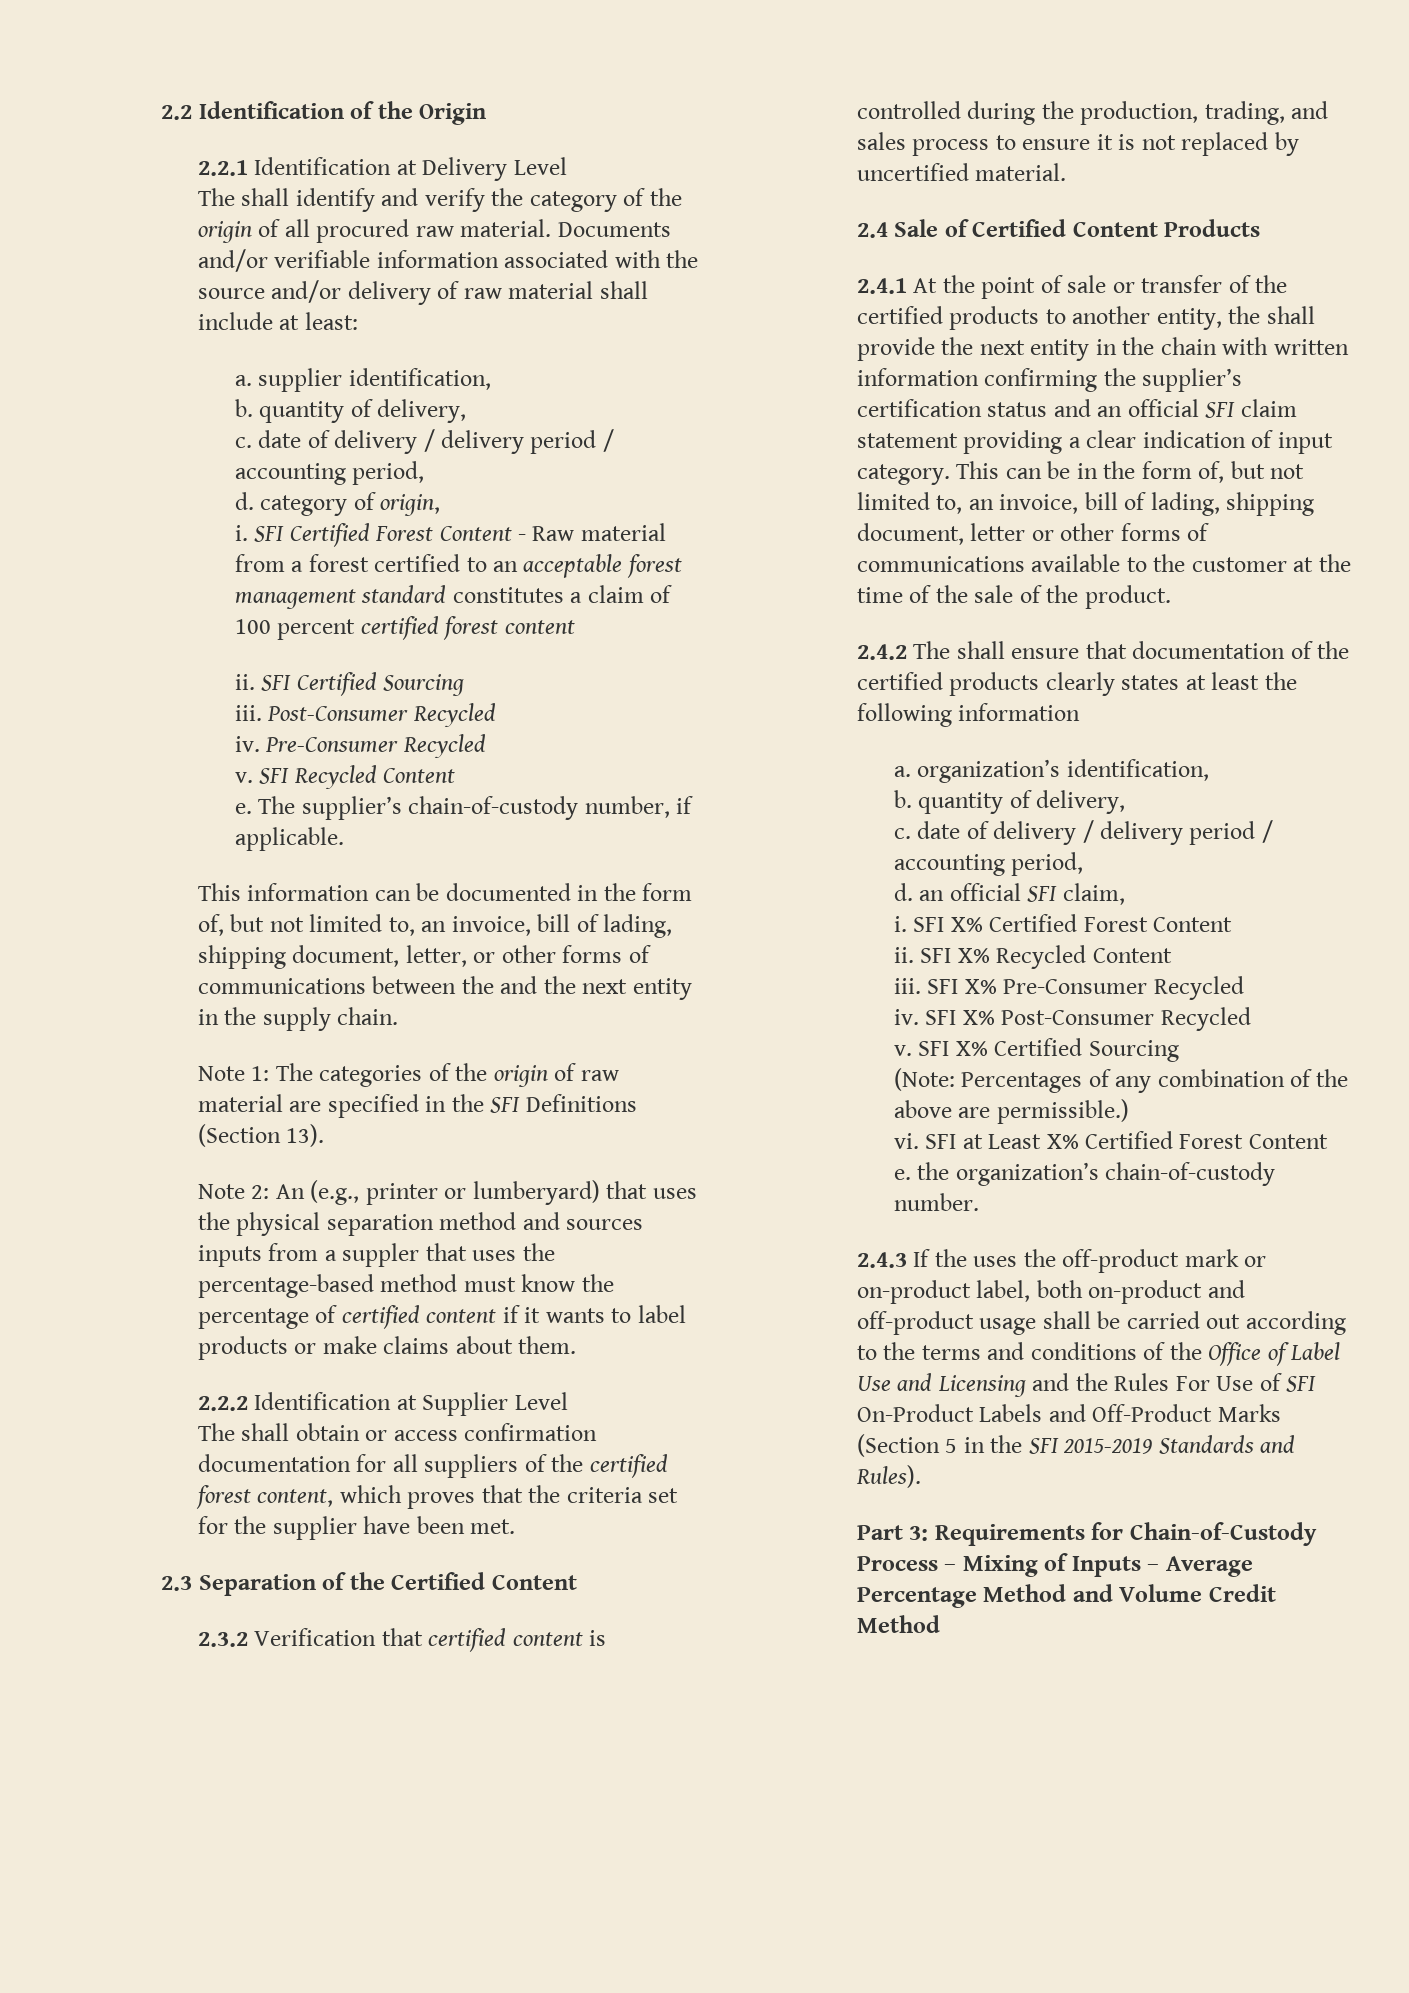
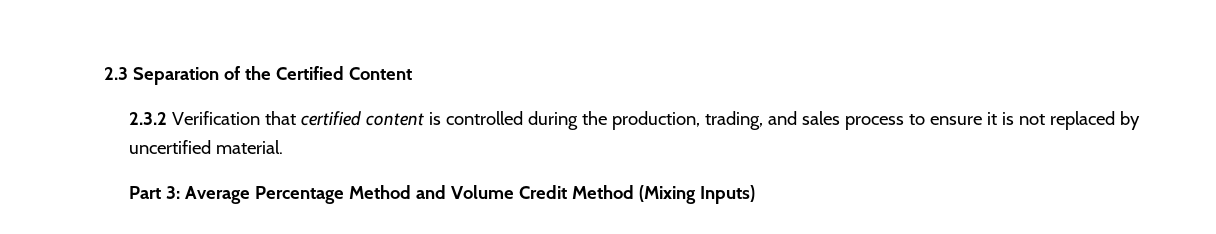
[161,101,487,125] [197,157,567,181] [197,188,682,212] [197,219,671,243] [197,249,699,272] [197,280,648,305] [197,312,358,330] [234,368,491,392] [234,399,467,423] [234,429,614,454] [234,461,425,485] [234,492,441,516] [234,523,666,547] [234,554,682,578] [234,585,673,609] [234,616,575,640] [234,672,465,696] [234,703,496,727] [234,734,486,758] [234,765,456,789] [234,796,694,820] [234,827,344,851] [197,883,693,901] [197,914,673,938] [197,945,651,969] [197,976,692,1000] [197,1007,399,1031] [197,1063,619,1087] [197,1094,637,1118] [197,1124,325,1147] [197,1180,697,1205] [197,1212,644,1236] [197,1243,555,1267] [197,1274,614,1298] [197,1305,686,1329] [197,1336,577,1360] [197,1392,568,1416] [197,1423,598,1441] [197,1454,668,1478] [195,1485,679,1509] [197,1516,516,1540] 2.2 Identification of the Origin // 2.2.1 Identification at Delivery Level // The shall identify and verify the category of the origin of all procured raw material. Documents and/or verifiable information associated with the source and/or delivery of raw material shall include at least: // a. supplier identification, // b. quantity of delivery, // c. date of delivery / delivery period / accounting period, // d. category of origin, // i. SFI Certified Forest Content - Raw material from a forest certified to an acceptable forest management standard constitutes a claim of 100 percent certified forest content // ii. SFI Certified Sourcing // iii. Post-Consumer Recycled // iv. Pre-Consumer Recycled // v. SFI Recycled Content // e. The supplier’s chain-of-custody number, if applicable. // This information can be documented in the form of, but not limited to, an invoice, bill of lading, shipping document, letter, or other forms of communications between the and the next entity in the supply chain. // Note 1: The categories of the origin of raw material are specified in the SFI Definitions (Section 13). // Note 2: An (e.g., printer or lumberyard) that uses the physical separation method and sources inputs from a suppler that uses the percentage-based method must know the percentage of certified content if it wants to label products or make claims about them. // 2.2.2 Identification at Supplier Level // The shall obtain or access confirmation documentation for all suppliers of the certified forest content, which proves that the criteria set for the supplier have been met. // -> (103, 73) none
[856,219,1261,238] [856,275,1288,299] [856,306,1315,330] [856,337,1349,361] [856,368,1243,392] [856,399,1297,418] [856,430,1333,454] [856,461,1305,485] [856,492,1315,516] [856,523,1210,545] [856,554,1351,572] [856,585,1171,609] [856,641,1350,660] [856,672,1297,696] [856,703,1081,727] [893,759,1209,783] [893,790,1126,814] [893,820,1273,845] [893,852,1084,876] [893,883,1125,905] [893,914,1233,932] [893,945,1172,969] [893,976,1244,1000] [893,1007,1251,1031] [893,1038,1179,1062] [893,1068,1349,1093] [893,1099,1129,1124] [893,1131,1328,1149] [893,1162,1276,1186] [893,1193,979,1211] [856,1249,1267,1273] [856,1280,1245,1304] [856,1311,1346,1335] [856,1342,1341,1366] [856,1373,1317,1397] [856,1404,1281,1422] [856,1434,1296,1457] [855,1465,921,1488] [856,1522,1317,1546] [856,1553,1160,1577] 2.4 Sale of Certified Content Products // 2.4.1 At the point of sale or transfer of the certified products to another entity, the shall provide the next entity in the chain with written information confirming the supplier’s certification status and an official SFI claim statement providing a clear indication of input category. This can be in the form of, but not limited to, an invoice, bill of lading, shipping document, letter or other forms of communications available to the customer at the time of the sale of the product. // 2.4.2 The shall ensure that documentation of the certified products clearly states at least the following information // a. organization’s identification, // b. quantity of delivery, // c. date of delivery / delivery period / accounting period, // d. an official SFI claim, // i. SFI X% Certified Forest Content // ii. SFI X% Recycled Content // iii. SFI X% Pre-Consumer Recycled // iv. SFI X% Post-Consumer Recycled // v. SFI X% Certified Sourcing // (Note: Percentages of any combination of the above are permissible.) // vi. SFI at Least X% Certified Forest Content // e. the organization’s chain-of-custody number. // 2.4.3 If the uses the off-product mark or on-product label, both on-product and off-product usage shall be carried out according to the terms and conditions of the Office of Label Use and Licensing and the Rules For Use of SFI On-Product Labels and Off-Product Marks (Section 5 in the SFI 2015-2019 Standards and Rules). // Part 3: Requirements for Chain-of-Custody Process – Mixing of Inputs – -> [129,186,181,199] Part 3:
(940, 1624) none -> [638,185,755,204] (Mixing Inputs)

